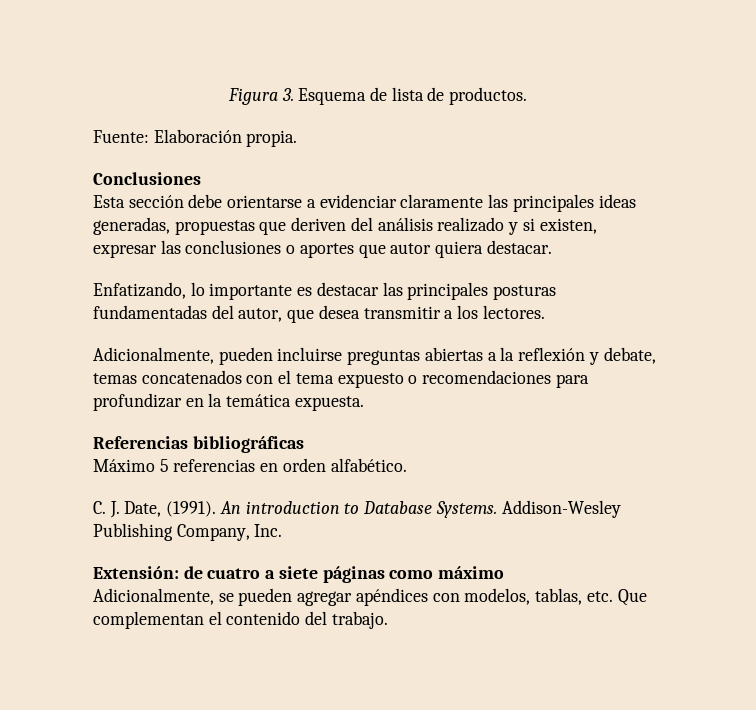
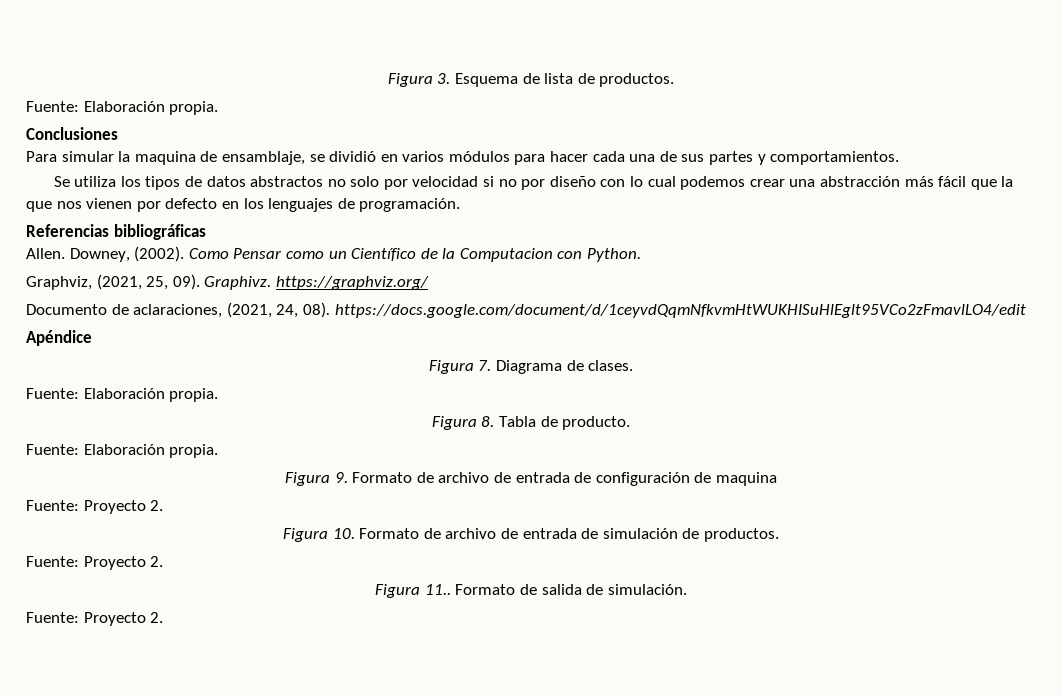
[93,194,636,212] [93,217,597,235] [93,240,552,258] [93,282,557,300] [93,305,545,323] [93,347,656,365] [93,370,589,388] [93,393,364,411] [93,436,304,453] [93,458,407,472] [93,500,621,518] [93,523,283,541] [93,566,505,583] [93,588,647,606] [93,611,388,629] Esta sección debe orientarse a evidenciar claramente las principales ideas generadas, propuestas que deriven del análisis realizado y si existen, expresar las conclusiones o aportes que autor quiera destacar. // Enfatizando, lo importante es destacar las principales posturas fundamentadas del autor, que desea transmitir a los lectores. // Adicionalmente, pueden incluirse preguntas abiertas a la reflexión y debate, temas concatenados con el tema expuesto o recomendaciones para profundizar en la temática expuesta. // Referencias bibliográficas // Máximo 5 referencias en orden alfabético. // C. J. Date, (1991). An introduction to Database Systems. Addison-Wesley Publishing Company, Inc. // Extensión: de cuatro a siete páginas como máximo // Adicionalmente, se pueden agregar apéndices con modelos, tablas, etc. Que complementan el contenido del trabajo. -> [26,151,900,165] [53,176,1014,190] [26,198,461,212] [26,224,206,240] [26,246,642,262] [26,274,429,290] [26,302,1026,318] [26,330,92,346] [428,360,634,374] [26,388,219,402] [431,416,631,430] [26,444,219,458] [285,472,777,486] [26,500,164,514] [283,528,779,542] [26,556,164,570] [375,584,687,598] [26,612,164,626] Para simular la maquina de ensamblaje, se dividió en varios módulos para hacer cada una de sus partes y comportamientos. // Se utiliza los tipos de datos abstractos no solo por velocidad si no por diseño con lo cual podemos crear una abstracción más fácil que la que nos vienen por defecto en los lenguajes de programación. // Referencias bibliográficas // Allen. Downey, (2002). Como Pensar como un Científico de la Computacion con Python. // Graphviz, (2021, 25, 09). Graphivz. https://graphviz.org/ // Documento de aclaraciones, (2021, 24, 08). https://docs.google.com/document/d/1ceyvdQqmNfkvmHtWUKHISuHlEglt95VCo2zFmavlLO4/edit // Apéndice // Figura 7. Diagrama de clases. // Fuente: Elaboración propia. // Figura 8. Tabla de producto. // Fuente: Elaboración propia. // Figura 9. Formato de archivo de entrada de configuración de maquina // Fuente: Proyecto 2. // Figura 10. Formato de archivo de entrada de simulación de productos. // Fuente: Proyecto 2. // Figura 11.. Formato de salida de simulación. // Fuente: Proyecto 2.

